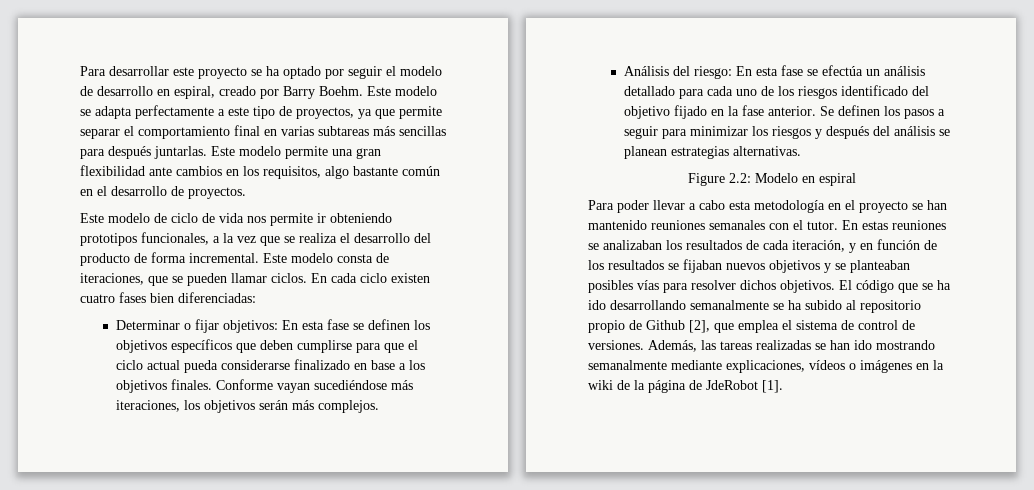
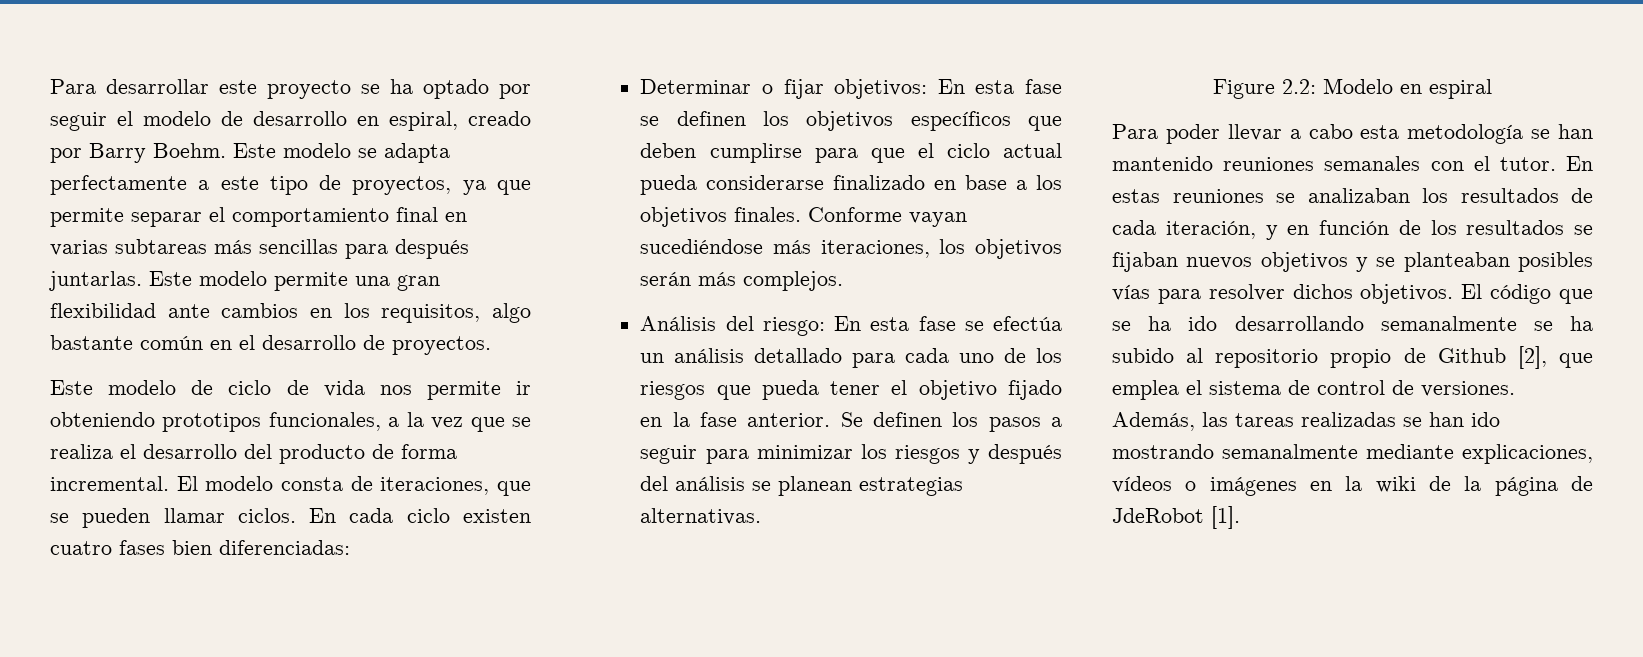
[263,253,287,263] Este -> [176,476,198,491] El
[840,85,929,96] identificado del -> [716,380,908,400] que pueda tener el
[828,200,908,213] en el proyecto -> (1524, 134) none

